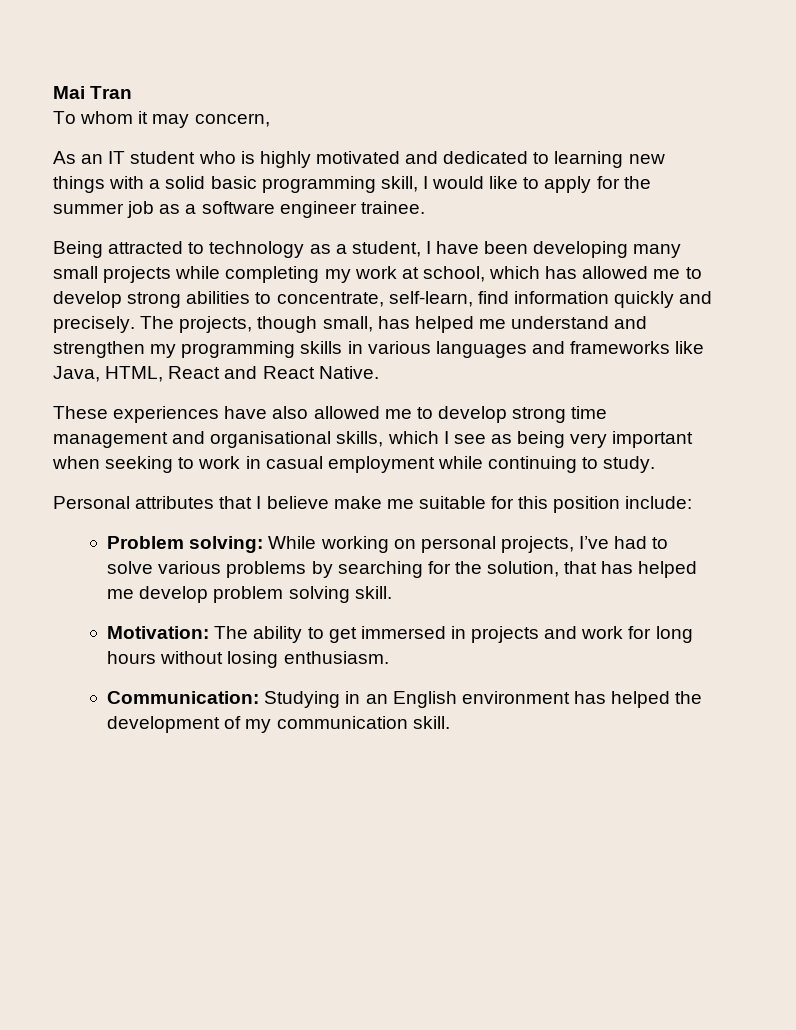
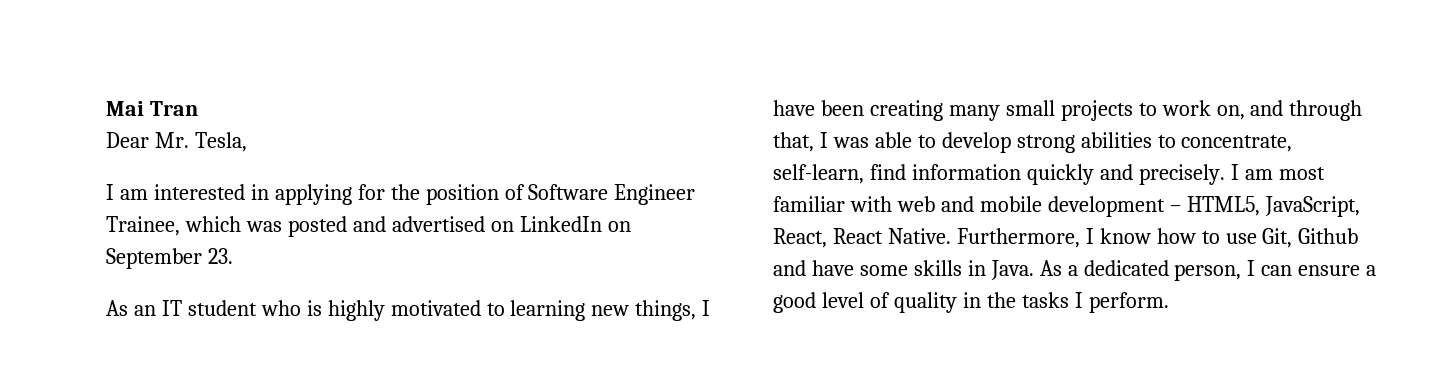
[53,111,270,128] To whom it may concern, -> [106,132,247,152] [106,184,696,205] [106,216,631,237] [106,248,233,269] Dear Mr. Tesla, // I am interested in applying for the position of Software Engineer Trainee, which was posted and advertised on LinkedIn on September 23.
[405,151,529,164] and dedicated -> (481, 308) none
[53,176,651,193] [53,201,425,218] [53,241,421,258] things with a solid basic programming skill, I would like to apply for the summer job as a software engineer trainee. // Being attracted to technology as a student, -> [635,300,697,321] things,
[533,241,629,258] developing -> [869,100,943,121] creating
[175,266,681,283] while completing my work at school, which has allowed me -> [1138,100,1363,121] [773,132,912,152] to work on, and through that, I was able
[140,316,648,333] [53,341,705,358] [53,366,379,382] [53,406,608,423] [53,431,694,448] [52,456,656,473] [53,496,693,513] [107,536,669,553] [107,561,698,578] [107,586,392,603] [107,626,693,643] [107,651,389,668] [107,691,703,708] [107,716,450,733] The projects, though small, has helped me understand and strengthen my programming skills in various languages and frameworks like Java, HTML, React and React Native. // These experiences have also allowed me to develop strong time management and organisational skills, which I see as being very important when seeking to work in casual employment while continuing to study. // Personal attributes that I believe make me suitable for this position include: // Problem solving: While working on personal projects, I’ve had to solve various problems by searching for the solution, that has helped me develop problem solving skill. // Motivation: The ability to get immersed in projects and work for long hours without losing enthusiasm. // Communication: Studying in an English environment has helped the development of my communication skill. -> [1230,164,1325,180] [773,196,1360,217] [773,228,1359,248] [773,260,1377,281] [773,292,1169,313] I am most familiar with web and mobile development – HTML5, JavaScript, React, React Native. Furthermore, I know how to use Git, Github and have some skills in Java. As a dedicated person, I can ensure a good level of quality in the tasks I perform.

